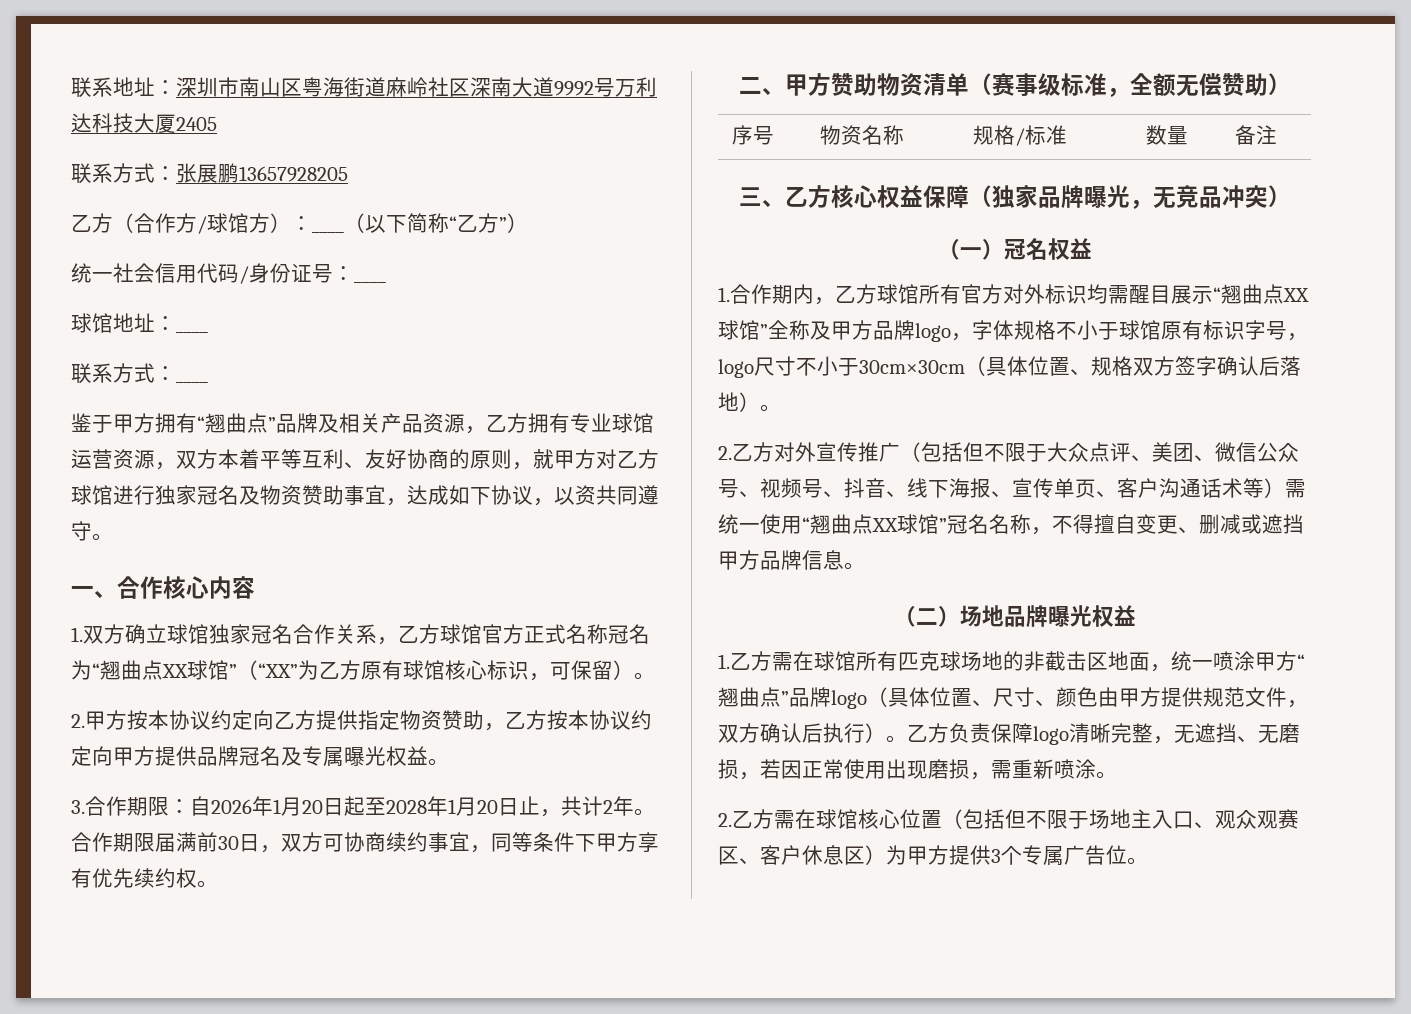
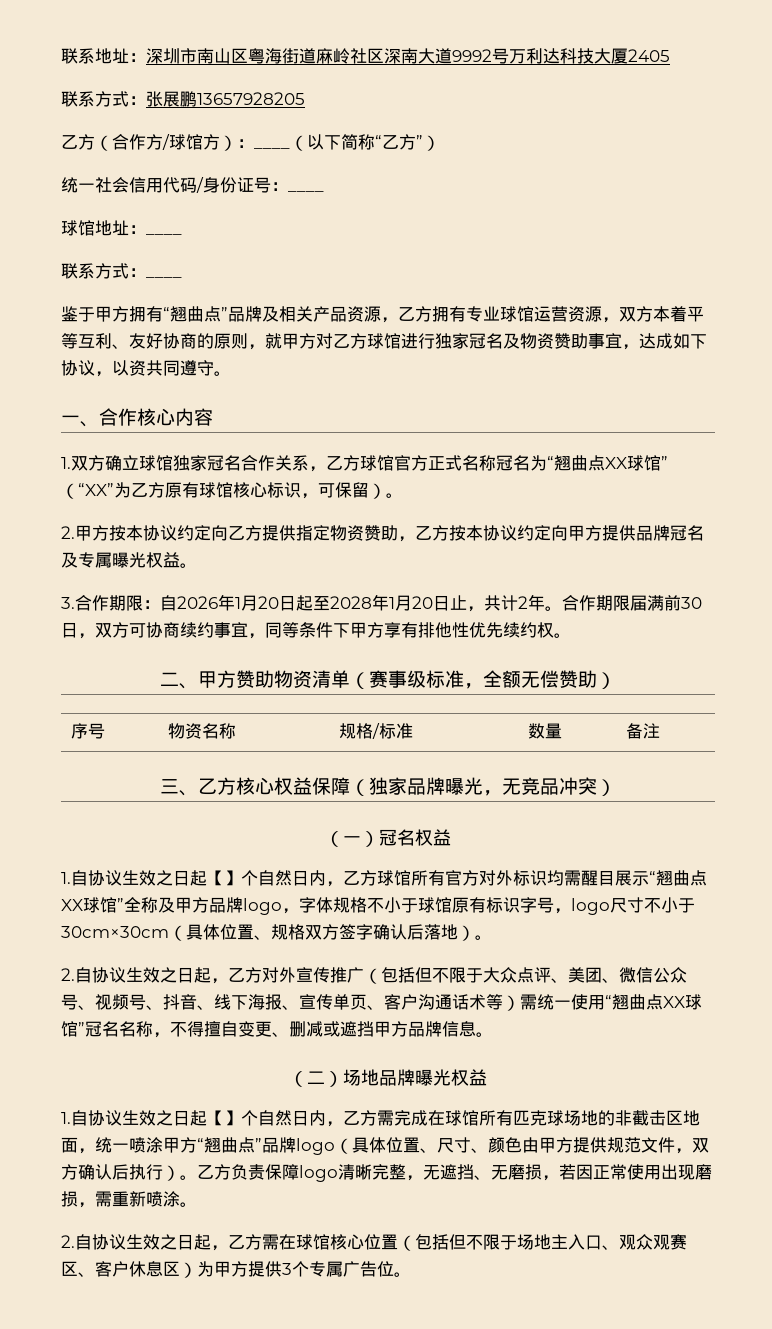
(92, 878) none -> [418,622,469,638] 排他性
[730,284,793,304] 合作期 -> [71,870,309,886] 自协议生效之日起【】个自然日
(732, 453) none -> [75,967,228,984] 自协议生效之日起，
[730,651,793,671] 乙方需 -> [71,1110,428,1127] 自协议生效之日起【】个自然日内，乙方需完成
(732, 820) none -> [75,1234,228,1251] 自协议生效之日起，

